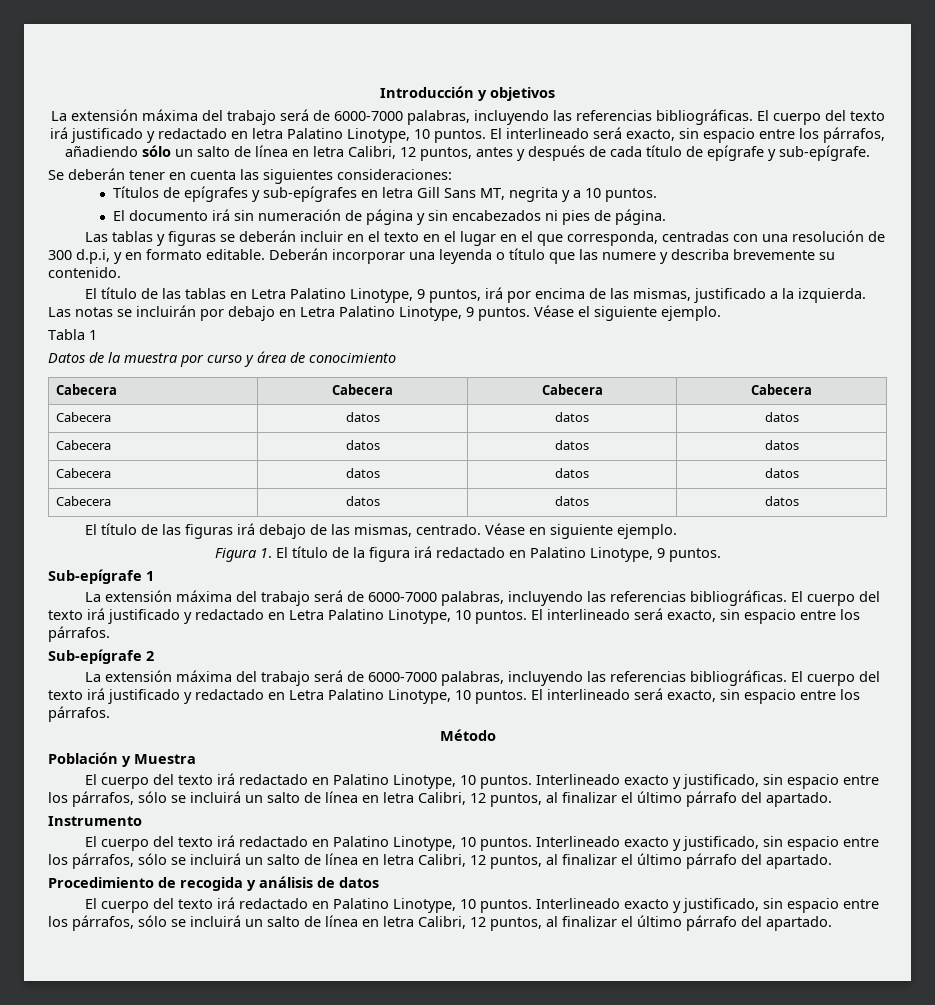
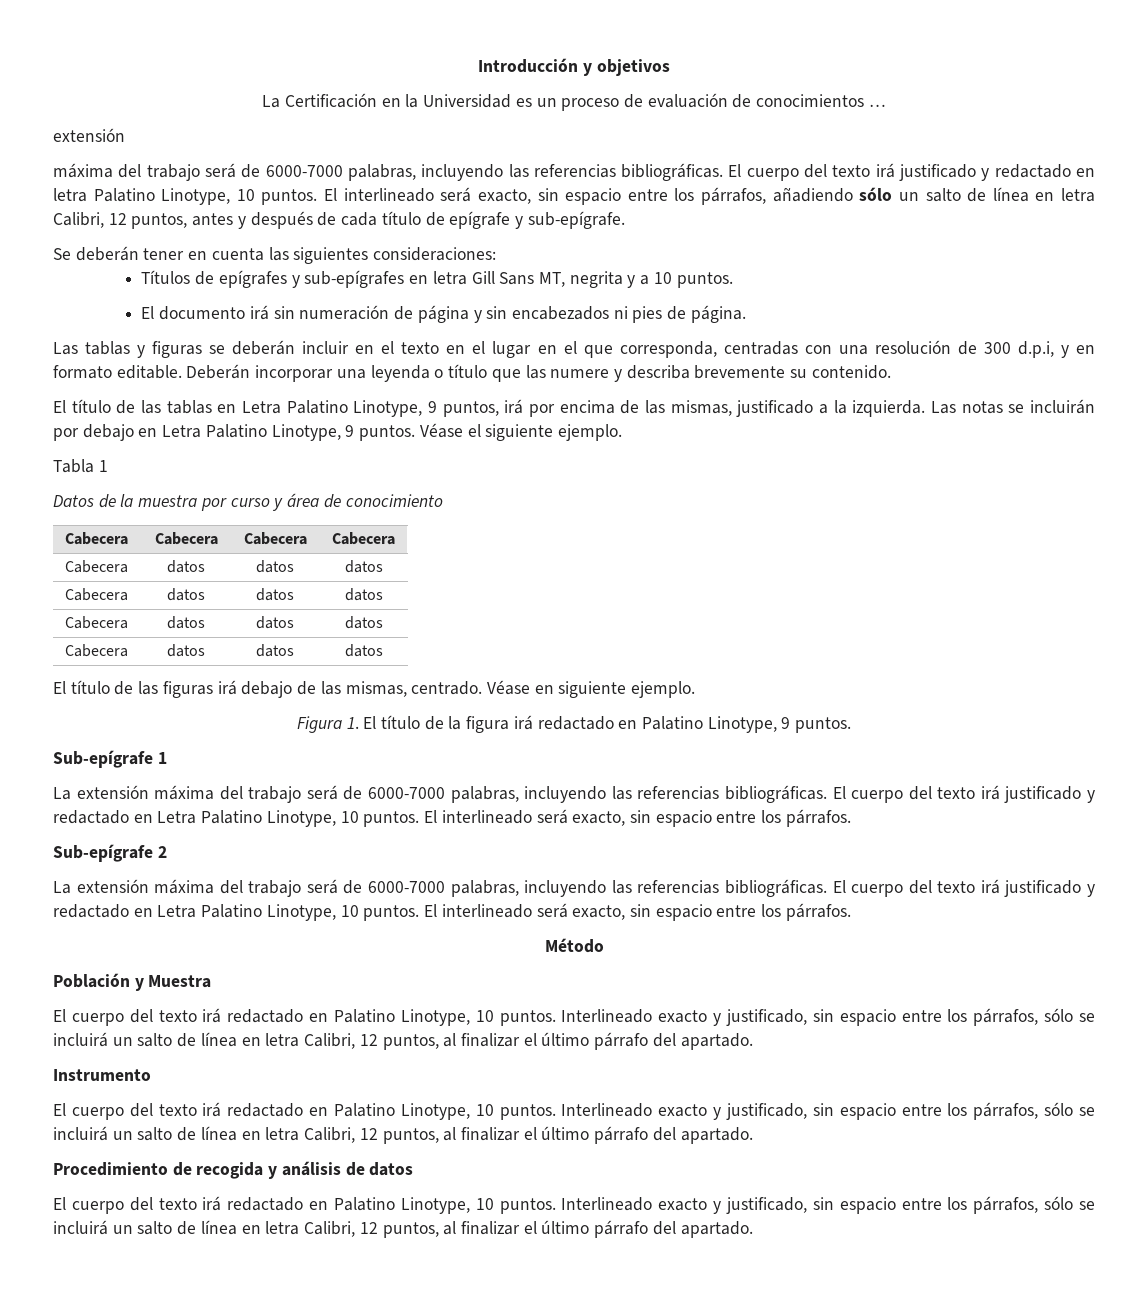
[70,109,138,121] extensión -> [284,93,886,111] [53,128,125,142] Certificación en la Universidad es un proceso de evaluación de conocimientos … // extensión //

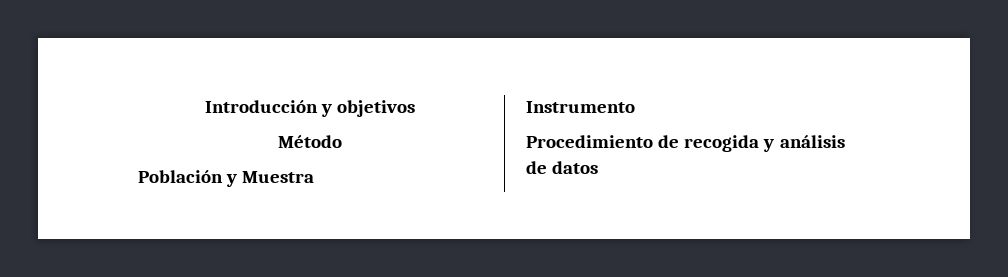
[262,93,886,111] [53,128,125,142] [53,163,1095,181] [53,187,1095,205] [53,211,625,229] [53,246,497,264] [141,270,733,288] [141,305,746,323] [53,340,1095,358] [53,364,891,382] [53,399,1095,417] [53,423,622,441] [53,459,108,473] [53,493,443,511] [65,532,129,545] [154,532,218,545] [243,532,307,545] [332,532,395,545] [65,560,129,573] [167,560,205,573] [256,560,294,573] [344,560,383,573] [65,588,129,601] [167,588,205,601] [256,588,294,601] [344,588,383,601] [65,616,129,629] [167,616,205,629] [256,616,294,629] [344,616,383,629] [65,644,129,657] [167,644,205,657] [256,644,294,657] [344,644,383,657] [53,680,696,698] [296,715,852,733] [53,750,167,768] [53,785,1095,803] [53,809,851,827] [53,844,167,862] [53,879,1095,897] [53,903,851,921] [544,938,604,953] [53,973,212,991] [53,1008,1096,1026] [53,1032,753,1050] [53,1069,151,1081] [53,1102,1096,1120] [53,1126,753,1144] La Certificación en la Universidad es un proceso de evaluación de conocimientos … // extensión // máxima del trabajo será de 6000-7000 palabras, incluyendo las referencias bibliográficas. El cuerpo del texto irá justificado y redactado en letra Palatino Linotype, 10 puntos. El interlineado será exacto, sin espacio entre los párrafos, añadiendo sólo un salto de línea en letra Calibri, 12 puntos, antes y después de cada título de epígrafe y sub-epígrafe. // Se deberán tener en cuenta las siguientes consideraciones: // Títulos de epígrafes y sub-epígrafes en letra Gill Sans MT, negrita y a 10 puntos. // El documento irá sin numeración de página y sin encabezados ni pies de página. // Las tablas y figuras se deberán incluir en el texto en el lugar en el que corresponda, centradas con una resolución de 300 d.p.i, y en formato editable. Deberán incorporar una leyenda o título que las numere y describa brevemente su contenido. // El título de las tablas en Letra Palatino Linotype, 9 puntos, irá por encima de las mismas, justificado a la izquierda. Las notas se incluirán por debajo en Letra Palatino Linotype, 9 puntos. Véase el siguiente ejemplo. // Tabla 1 // Datos de la muestra por curso y área de conocimiento // Cabecera | Cabecera | Cabecera | Cabecera // Cabecera | datos | datos | datos // Cabecera | datos | datos | datos // Cabecera | datos | datos | datos // Cabecera | datos | datos | datos // El título de las figuras irá debajo de las mismas, centrado. Véase en siguiente ejemplo. // Figura 1. El título de la figura irá redactado en Palatino Linotype, 9 puntos. // Sub-epígrafe 1 // La extensión máxima del trabajo será de 6000-7000 palabras, incluyendo las referencias bibliográficas. El cuerpo del texto irá justificado y redactado en Letra Palatino Linotype, 10 puntos. El interlineado será exacto, sin espacio entre los párrafos. // Sub-epígrafe 2 // La extensión máxima del trabajo será de 6000-7000 palabras, incluyendo las referencias bibliográficas. El cuerpo del texto irá justificado y redactado en Letra Palatino Linotype, 10 puntos. El interlineado será exacto, sin espacio entre los párrafos. // Método // Población y Muestra // El cuerpo del texto irá redactado en Palatino Linotype, 10 puntos. Interlineado exacto y justificado, sin espacio entre los párrafos, sólo se incluirá un salto de línea en letra Calibri, 12 puntos, al finalizar el último párrafo del apartado. // Instrumento // El cuerpo del texto irá redactado en Palatino Linotype, 10 puntos. Interlineado exacto y justificado, sin espacio entre los párrafos, sólo se incluirá un salto de línea en letra Calibri, 12 puntos, al finalizar el último párrafo del apartado. -> [278,135,342,148] [138,170,315,187] [526,101,635,113] Método // Población y Muestra // Instrumento
[53,1196,1096,1214] [53,1220,753,1238] // El cuerpo del texto irá redactado en Palatino Linotype, 10 puntos. Interlineado exacto y justificado, sin espacio entre los párrafos, sólo se incluirá un salto de línea en letra Calibri, 12 puntos, al finalizar el último párrafo del apartado. -> (599, 167) none

